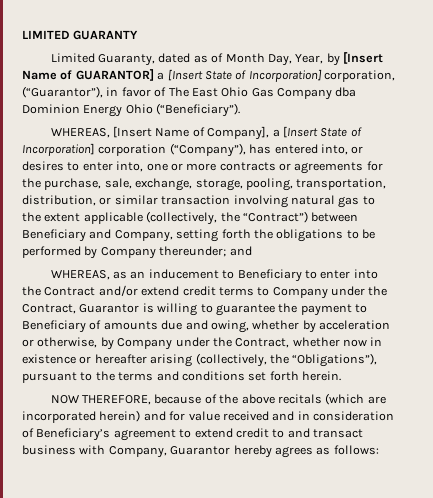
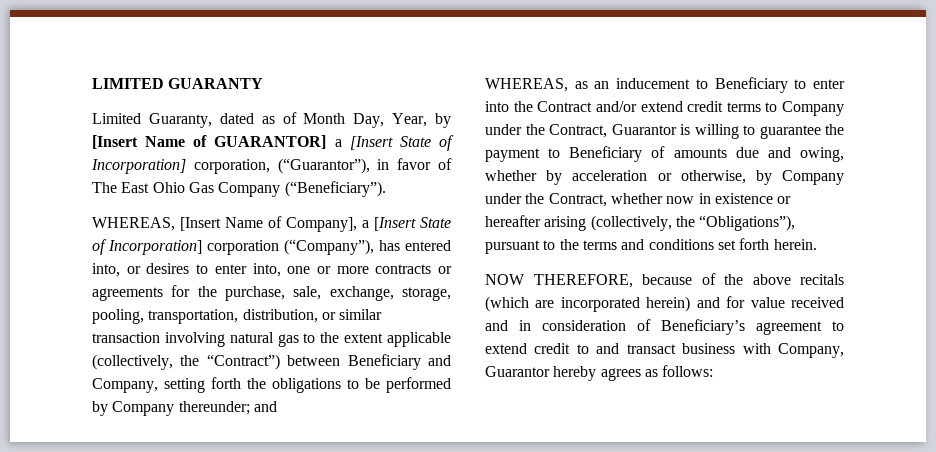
[335,87,357,97] [22,104,153,117] dba Dominion Energy Ohio -> (281, 189) none

